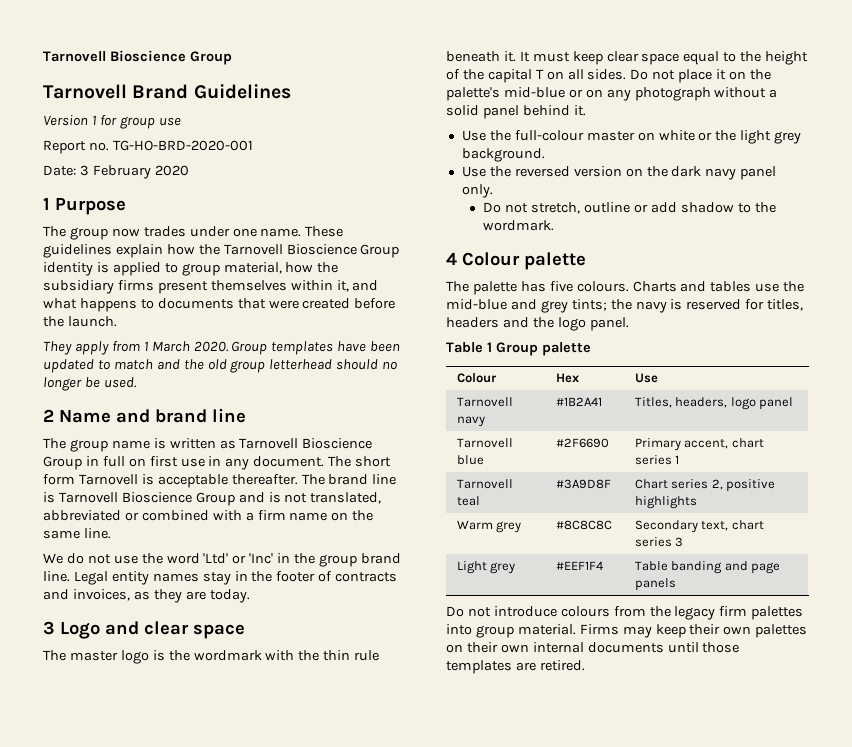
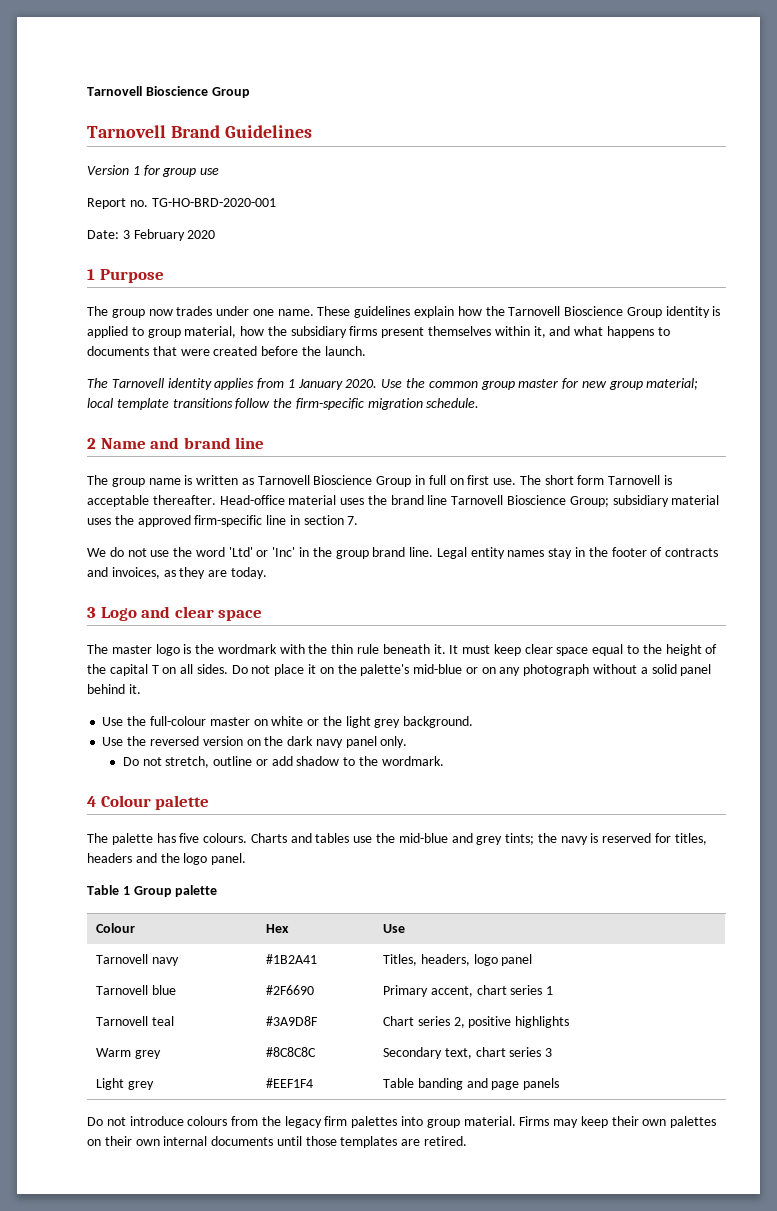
[43,341,401,355] [43,359,399,373] [43,377,137,391] They apply from 1 March 2020. Group templates have been updated to match and the old group letterhead should no longer be used. -> [87,378,699,390] [87,398,480,410] The Tarnovell identity applies from 1 January 2020. Use the common group master for new group material; local template transitions follow the firm-specific migration schedule.
[180,456,325,470] use in any document. -> [493,478,517,485] use.
[301,474,397,485] [43,492,382,506] [43,510,374,521] [43,528,111,539] The brand line is Tarnovell Bioscience Group and is not translated, abbreviated or combined with a firm name on the same line. -> [219,495,720,507] [87,515,359,527] Head-office material uses the brand line Tarnovell Bioscience Group; subsidiary material uses the approved firm-specific line in section 7.

